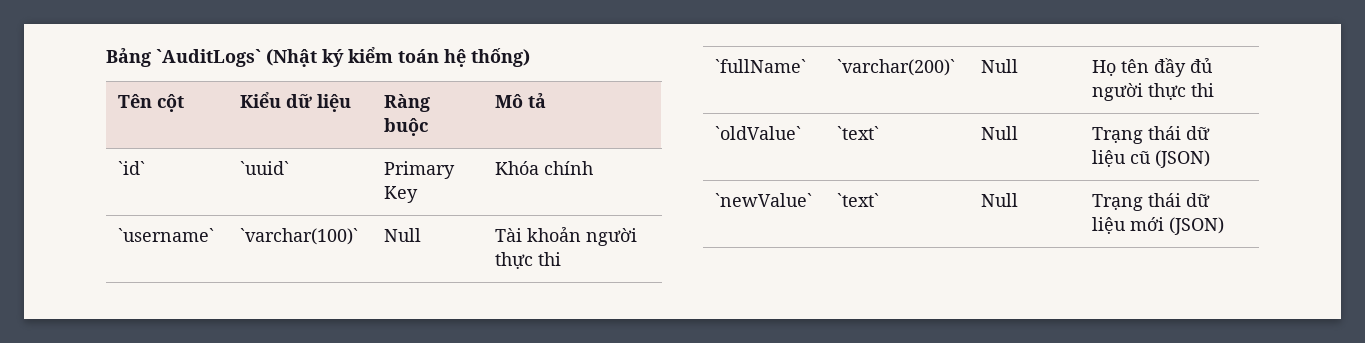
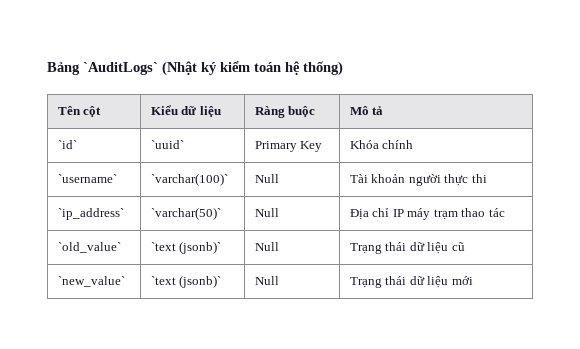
[715,59,807,73] [837,59,956,76] [981,59,1019,73] [1092,58,1214,77] [1092,83,1215,101] [715,126,802,140] [837,126,880,140] `fullName` | `varchar(200)` | Null | Họ tên đầy đủ người thực thi // `oldValue` | `text` -> [57,208,124,220] [150,207,221,220] [254,208,279,217] [349,208,505,220] [57,242,121,253] [150,241,222,254] `ip_address` | `varchar(50)` | Null | Địa chỉ IP máy trạm thao tác // `old_value` | `text (jsonb)`
[1155,150,1211,168] [715,193,813,207] [837,193,880,207] (JSON) // `newValue` | `text` -> [57,276,125,287] [150,275,222,288] // `new_value` | `text (jsonb)`
[1169,217,1225,235] (JSON) -> (473, 280) none

